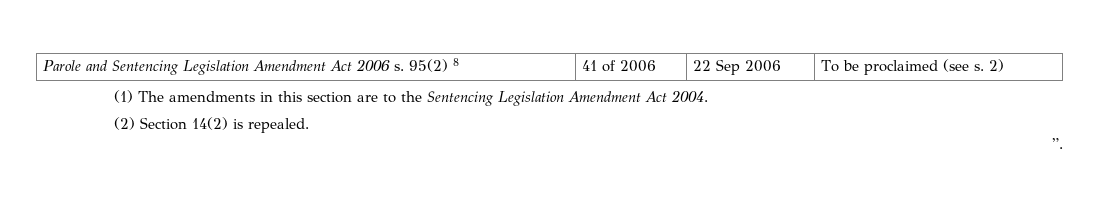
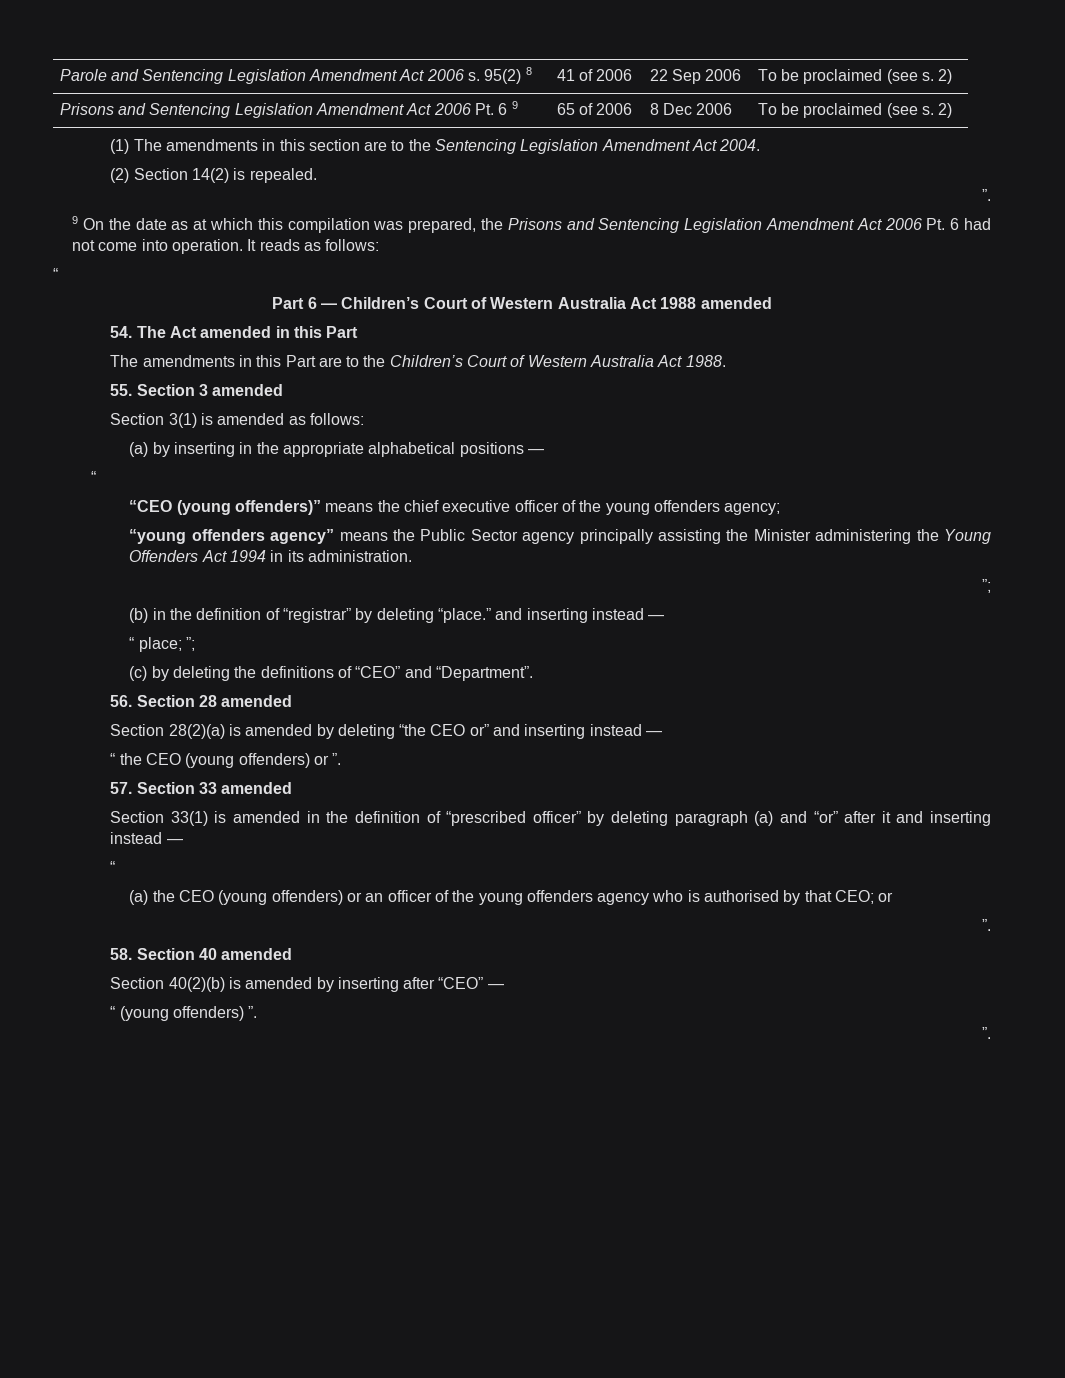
(1004, 65) none -> [59,101,518,118] [556,103,633,115] [649,103,733,115] [757,103,953,118] // Prisons and Sentencing Legislation Amendment Act 2006 Pt. 6 9 | 65 of 2006 | 8 Dec 2006 | To be proclaimed (see s. 2)
(1063, 143) none -> [72,216,992,233] [72,239,380,254] [53,268,58,280] [272,297,772,309] [110,326,359,338] [110,355,726,367] [110,384,284,396] [110,413,364,428] [129,442,544,457] [91,471,97,483] [129,500,781,515] [129,529,992,544] [129,550,412,562] [982,579,991,593] [129,608,665,623] [129,637,195,652] [129,666,533,681] [110,695,293,707] [110,724,663,739] [110,753,342,768] [110,782,293,794] [110,811,992,826] [110,832,183,844] [110,861,116,873] [129,890,894,905] [982,919,991,931] [110,948,293,960] [110,977,504,992] [110,1006,258,1021] [982,1027,991,1039] // 9 On the date as at which this compilation was prepared, the Prisons and Sentencing Legislation Amendment Act 2006 Pt. 6 had not come into operation. It reads as follows: // “ // Part 6 — Children’s Court of Western Australia Act 1988 amended // 54. The Act amended in this Part // The amendments in this Part are to the Children’s Court of Western Australia Act 1988. // 55. Section 3 amended // Section 3(1) is amended as follows: // (a) by inserting in the appropriate alphabetical positions — // “ // “CEO (young offenders)” means the chief executive officer of the young offenders agency; // “young offenders agency” means the Public Sector agency principally assisting the Minister administering the Young Offenders Act 1994 in its administration. // ”; // (b) in the definition of “registrar” by deleting “place.” and inserting instead — // “ place; ”; // (c) by deleting the definitions of “CEO” and “Department”. // 56. Section 28 amended // Section 28(2)(a) is amended by deleting “the CEO or” and inserting instead — // “ the CEO (young offenders) or ”. // 57. Section 33 amended // Section 33(1) is amended in the definition of “prescribed officer” by deleting paragraph (a) and “or” after it and inserting instead — // “ // (a) the CEO (young offenders) or an officer of the young offenders agency who is authorised by that CEO; or // ”. // 58. Section 40 amended // Section 40(2)(b) is amended by inserting after “CEO” — // “ (young offenders) ”. // ”.

